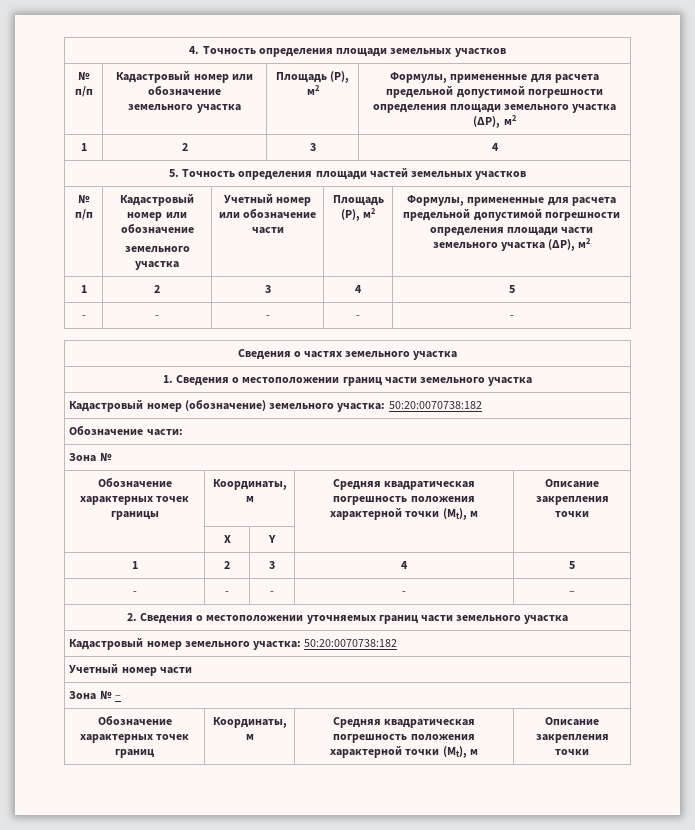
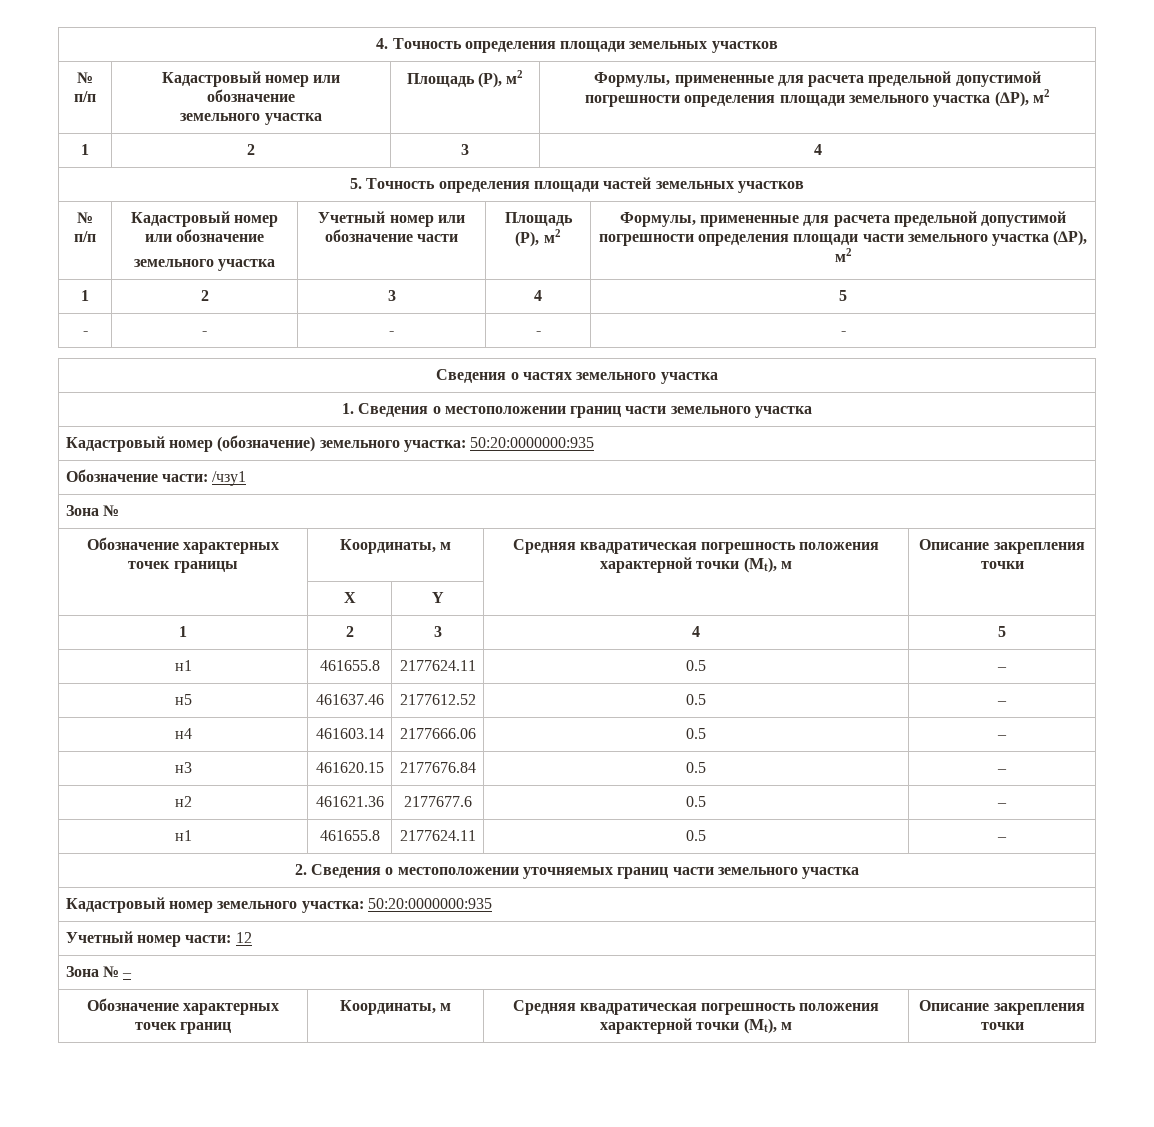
[388,401,482,409] 50:20:0070738:182 -> [470,437,595,448] 50:20:0000000:935
(183, 432) none -> [212,471,247,486] /чзу1
[132,591,137,595] [225,591,229,595] [270,591,274,595] [402,591,406,595] - | - | - | - -> [174,660,192,671] [319,660,380,671] [399,660,476,671] [686,660,706,671] [997,667,1007,671] [174,694,192,705] [315,694,384,705] [399,694,476,705] [686,694,706,705] [997,701,1007,705] [174,728,192,739] [315,728,384,739] [399,728,476,739] [686,728,706,739] [997,735,1007,739] [174,762,192,773] [315,762,384,773] [399,762,476,773] [686,762,706,773] [997,769,1007,773] [174,796,192,807] [315,796,384,807] [403,796,472,807] [686,796,706,807] [997,803,1007,807] [174,830,192,841] [319,830,380,841] [399,830,476,841] [686,830,706,841] н1 | 461655.8 | 2177624.11 | 0.5 | – // н5 | 461637.46 | 2177612.52 | 0.5 | – // н4 | 461603.14 | 2177666.06 | 0.5 | – // н3 | 461620.15 | 2177676.84 | 0.5 | – // н2 | 461621.36 | 2177677.6 | 0.5 | – // н1 | 461655.8 | 2177624.11 | 0.5
[304,639,398,647] [69,663,192,676] 50:20:0070738:182 // Учетный номер части -> [367,898,492,909] [65,931,252,947] 50:20:0000000:935 // Учетный номер части: 12

